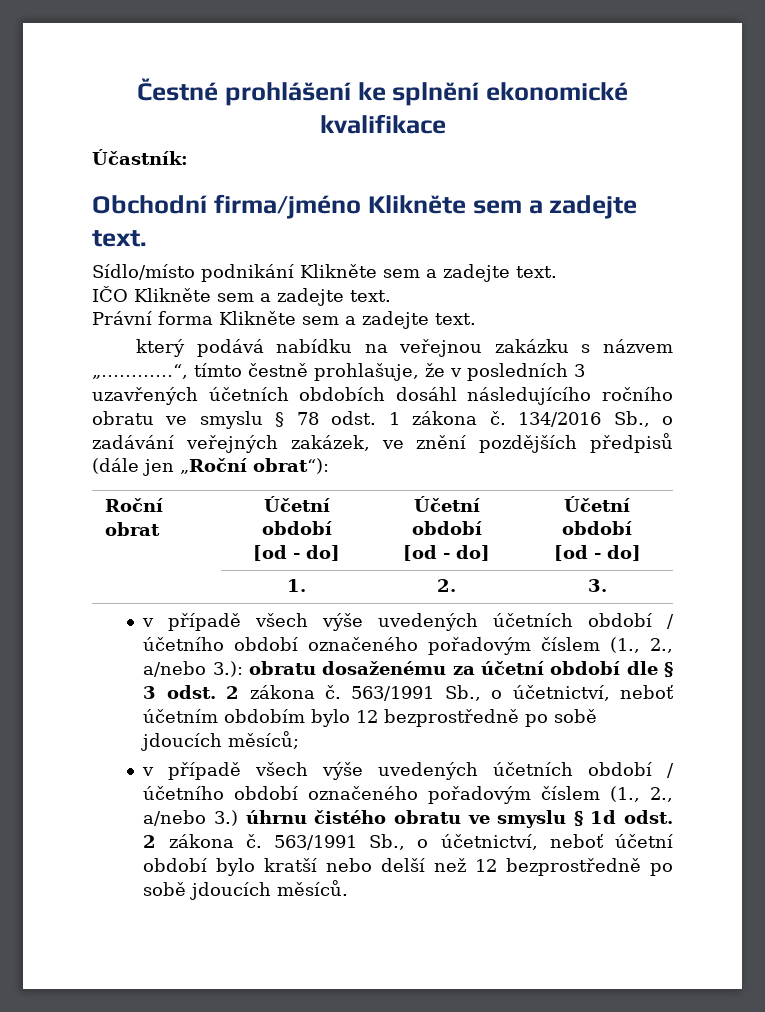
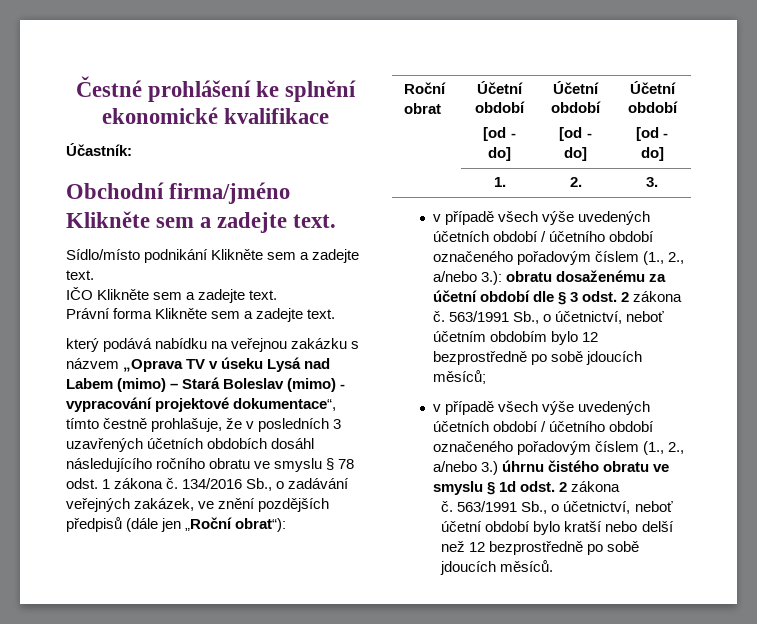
[92,364,188,379] „…………“, -> [123,357,331,372] [66,377,346,392] [66,397,337,412] „Oprava TV v úseku Lysá nad Labem (mimo) – Stará Boleslav (mimo) - vypracování projektové dokumentace“,
(234, 841) none -> (621, 486) //

